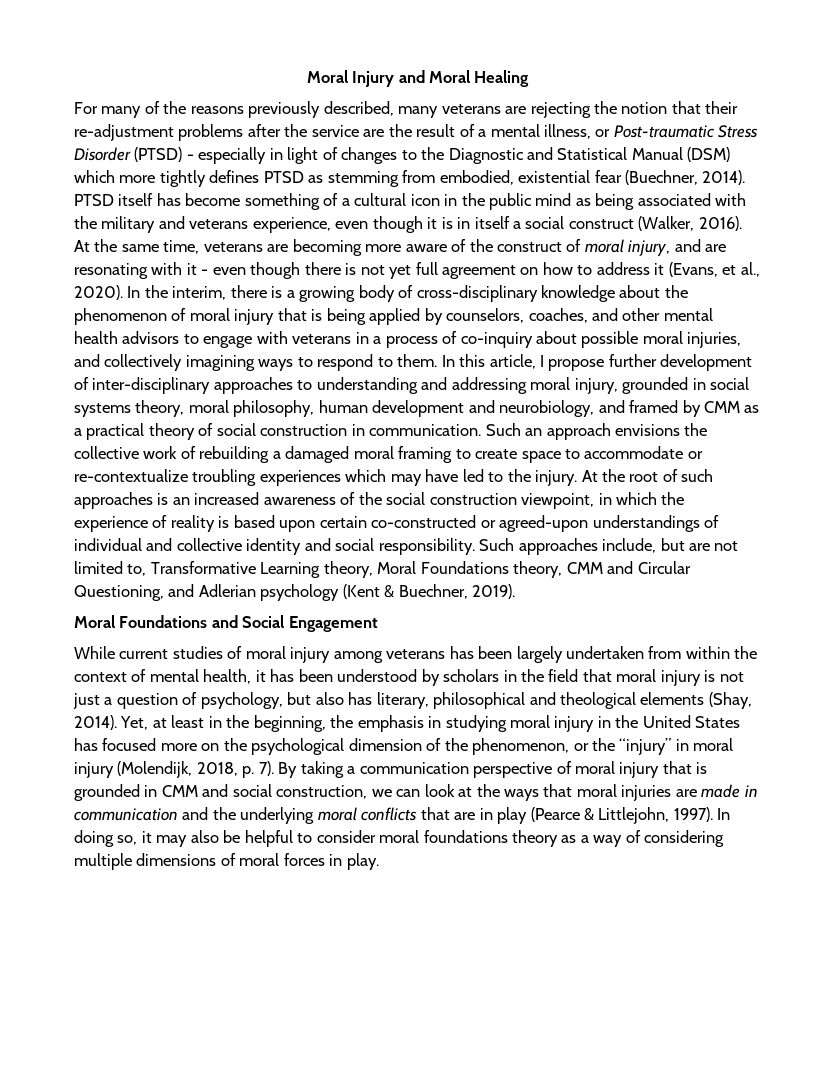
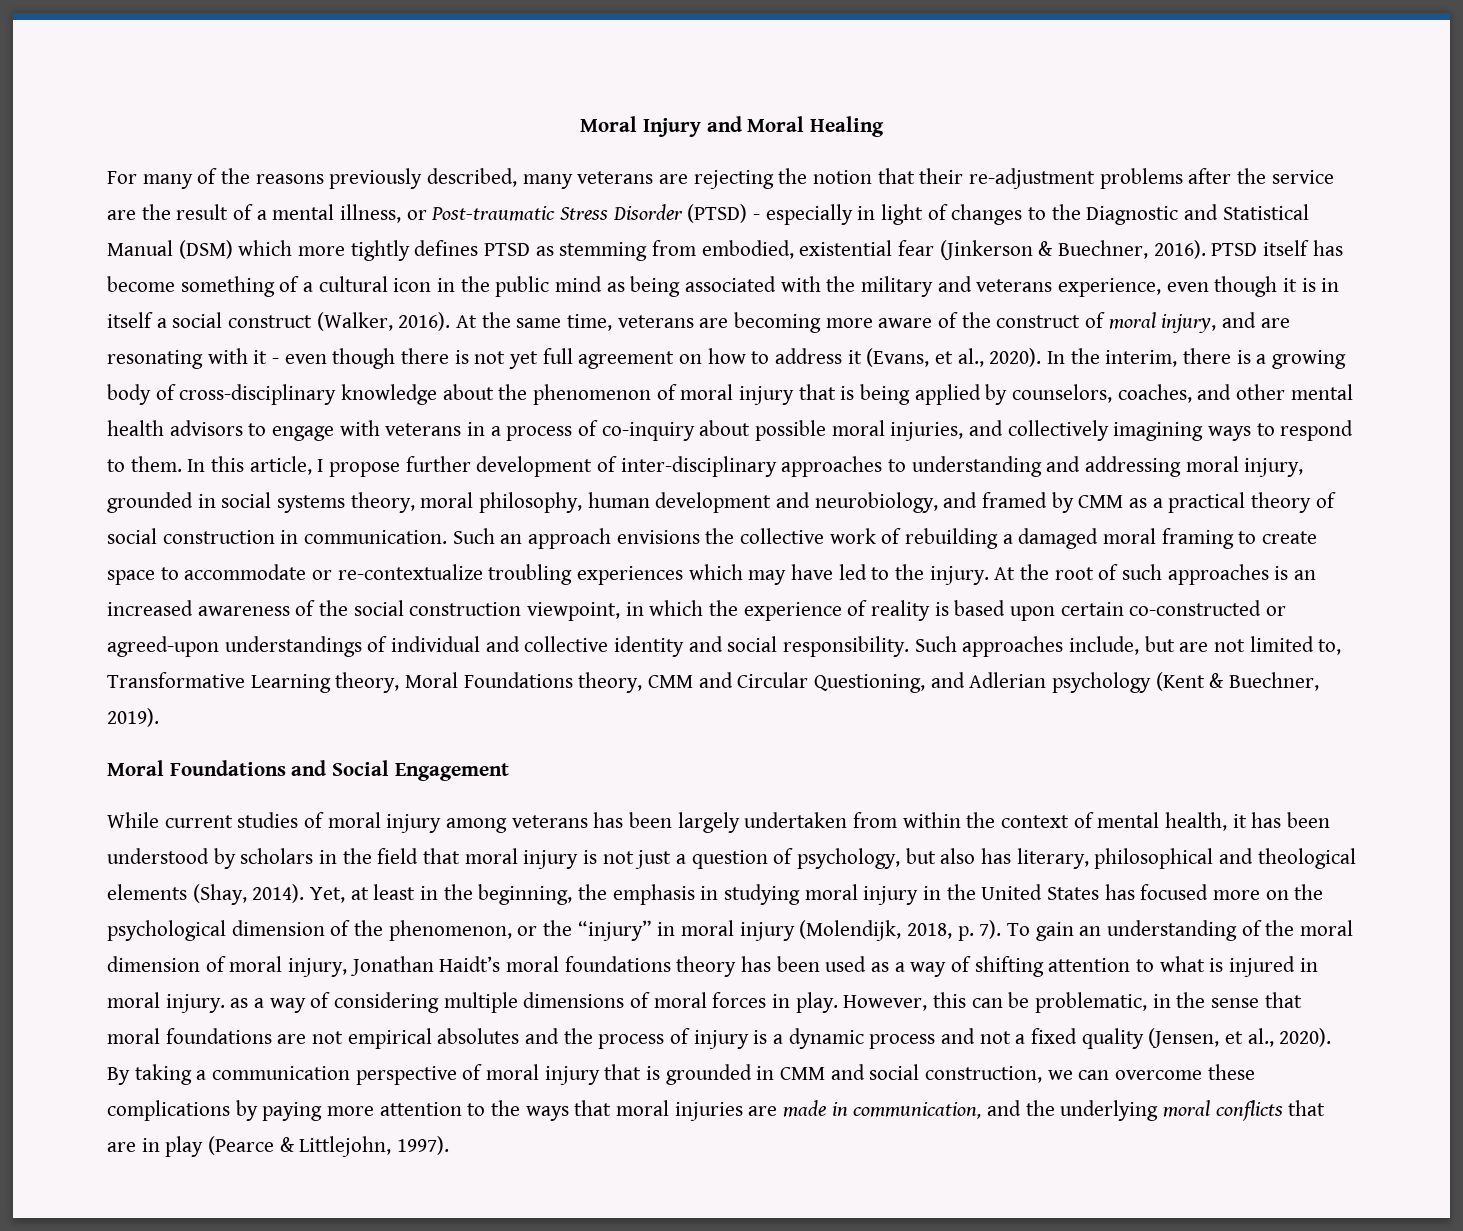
[625,170,746,185] (Buechner, 2014). -> [939,240,1206,260] (Jinkerson & Buechner, 2016).
(274, 768) none -> [1007,920,1354,941] [107,956,1318,977] [107,992,1302,1013] [107,1028,1332,1049] To gain an understanding of the moral dimension of moral injury, Jonathan Haidt’s moral foundations theory has been used as a way of shifting attention to what is injured in moral injury. as a way of considering multiple dimensions of moral forces in play. However, this can be problematic, in the sense that moral foundations are not empirical absolutes and the process of injury is a dynamic process and not a fixed quality (Jensen, et al., 2020).
[424,784,473,797] look at -> [1115,1064,1255,1080] [107,1100,486,1121] overcome these complications by paying more attention to
[74,808,178,821] communication -> [853,1102,982,1119] communication,
[717,808,731,820] [74,830,725,847] [74,853,379,870] In doing so, it may also be helpful to consider moral foundations theory as a way of considering multiple dimensions of moral forces in play. -> (450, 1145) none

